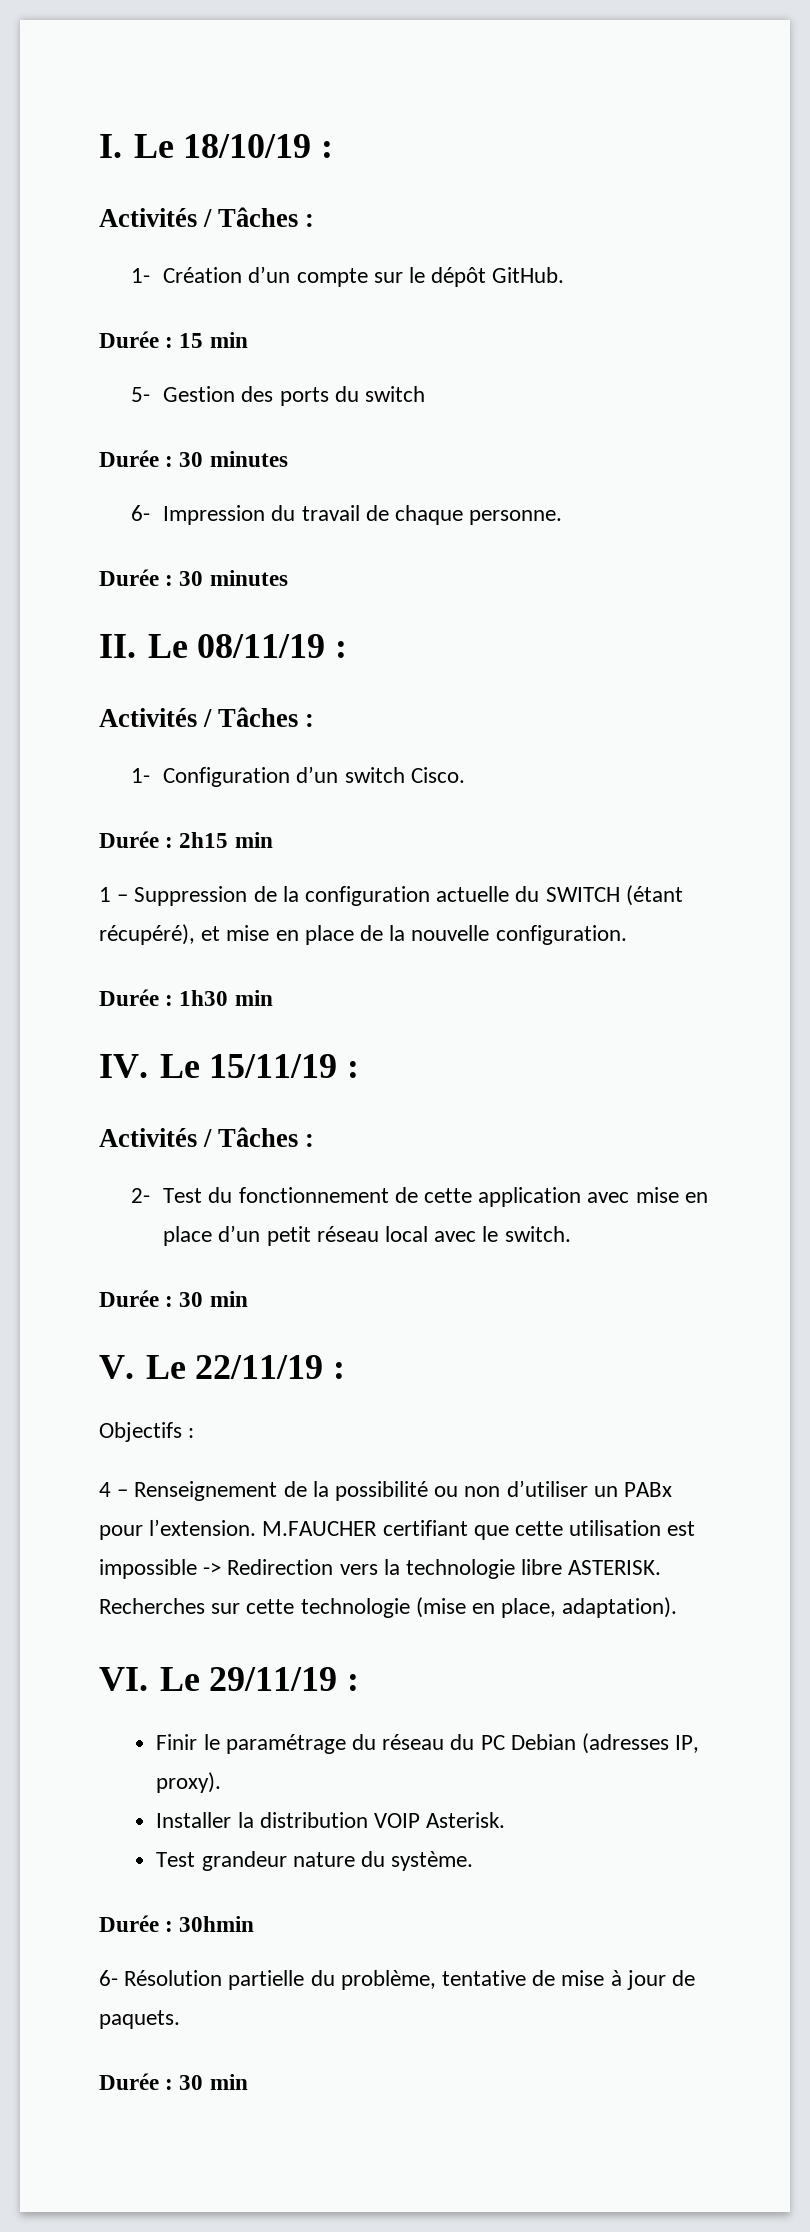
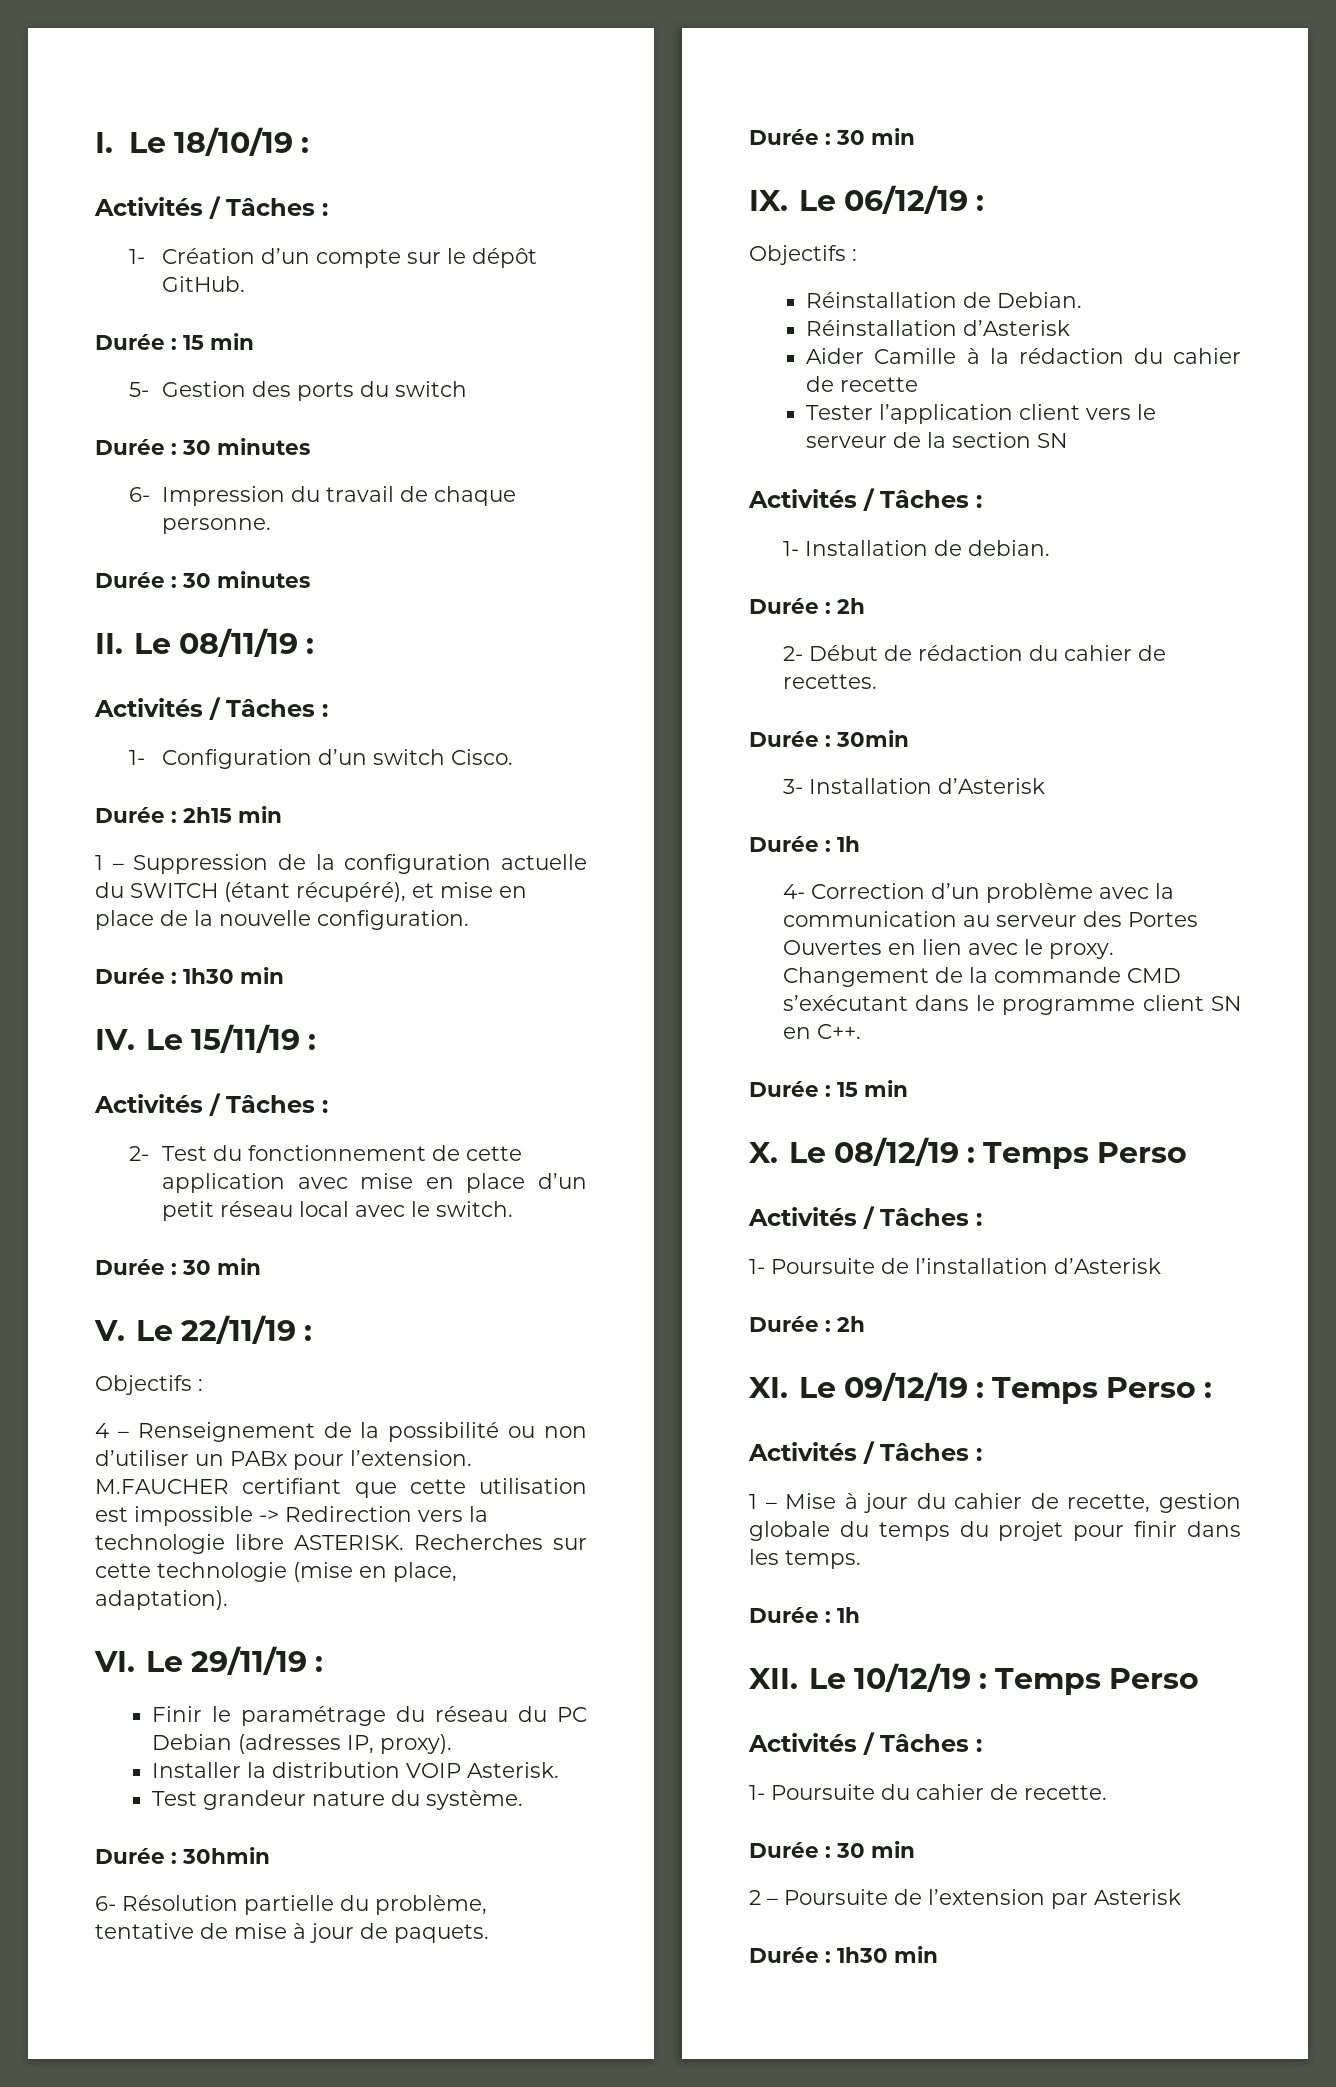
(248, 2082) none -> [749,185,984,214] [749,245,857,265] [806,292,1083,308] [806,320,1071,336] [806,348,1241,364] [806,376,919,392] [806,404,1157,424] [806,432,1068,448] [748,488,982,511] [782,540,1050,556] [749,598,865,614] [782,645,1166,661] [782,674,877,689] [749,730,909,747] [782,778,1045,794] [749,836,860,852] [782,883,1174,903] [782,911,1198,927] [782,939,1114,959] [782,967,1181,987] [782,995,1241,1015] [782,1024,861,1039] [749,1080,908,1097] [749,1137,1188,1169] [748,1206,982,1229] [749,1258,1161,1274] [749,1316,865,1332] [749,1372,1213,1404] [748,1441,982,1464] [749,1493,1241,1513] [749,1521,1241,1541] [749,1549,861,1569] [749,1607,860,1623] [749,1663,1200,1695] [748,1732,982,1755] [749,1784,1107,1800] [749,1841,915,1858] [749,1889,1181,1909] [749,1946,938,1963] // IX. Le 06/12/19 : // Objectifs : // Réinstallation de Debian. // Réinstallation d’Asterisk // Aider Camille à la rédaction du cahier de recette // Tester l’application client vers le serveur de la section SN // Activités / Tâches : // 1- Installation de debian. // Durée : 2h // 2- Début de rédaction du cahier de recettes. // Durée : 30min // 3- Installation d’Asterisk // Durée : 1h // 4- Correction d’un problème avec la communication au serveur des Portes Ouvertes en lien avec le proxy. Changement de la commande CMD s’exécutant dans le programme client SN en C++. // Durée : 15 min // X. Le 08/12/19 : Temps Perso // Activités / Tâches : // 1- Poursuite de l’installation d’Asterisk // Durée : 2h // XI. Le 09/12/19 : Temps Perso : // Activités / Tâches : // 1 – Mise à jour du cahier de recette, gestion globale du temps du projet pour finir dans les temps. // Durée : 1h // XII. Le 10/12/19 : Temps Perso // Activités / Tâches : // 1- Poursuite du cahier de recette. // Durée : 30 min // 2 – Poursuite de l’extension par Asterisk // Durée : 1h30 min

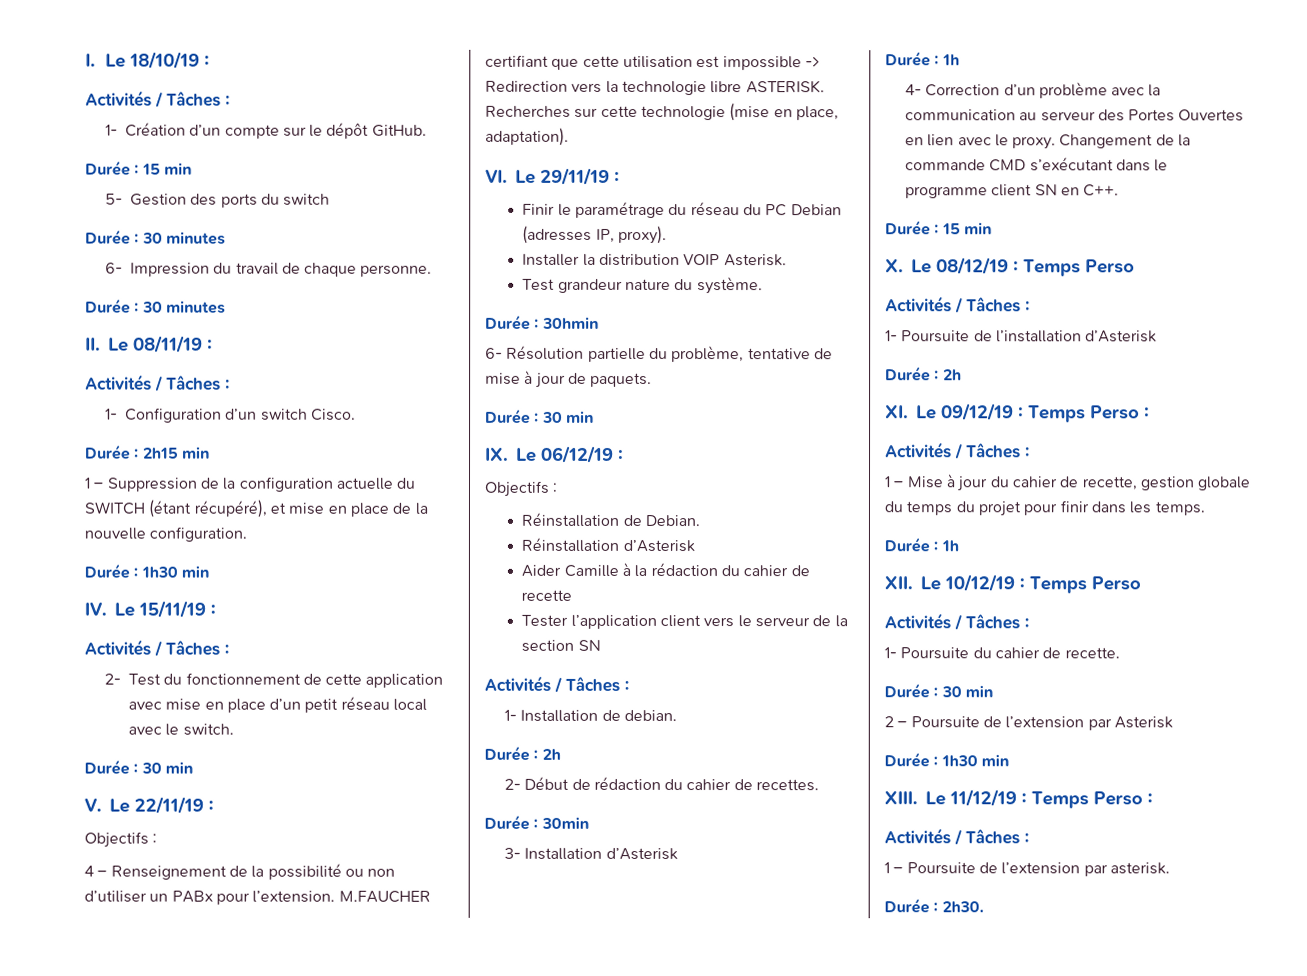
(938, 1954) none -> [884,789,1153,809] [884,828,1029,846] [884,862,1170,877] [884,898,984,914] // XIII. Le 11/12/19 : Temps Perso : // Activités / Tâches : // 1 – Poursuite de l’extension par asterisk. // Durée : 2h30.

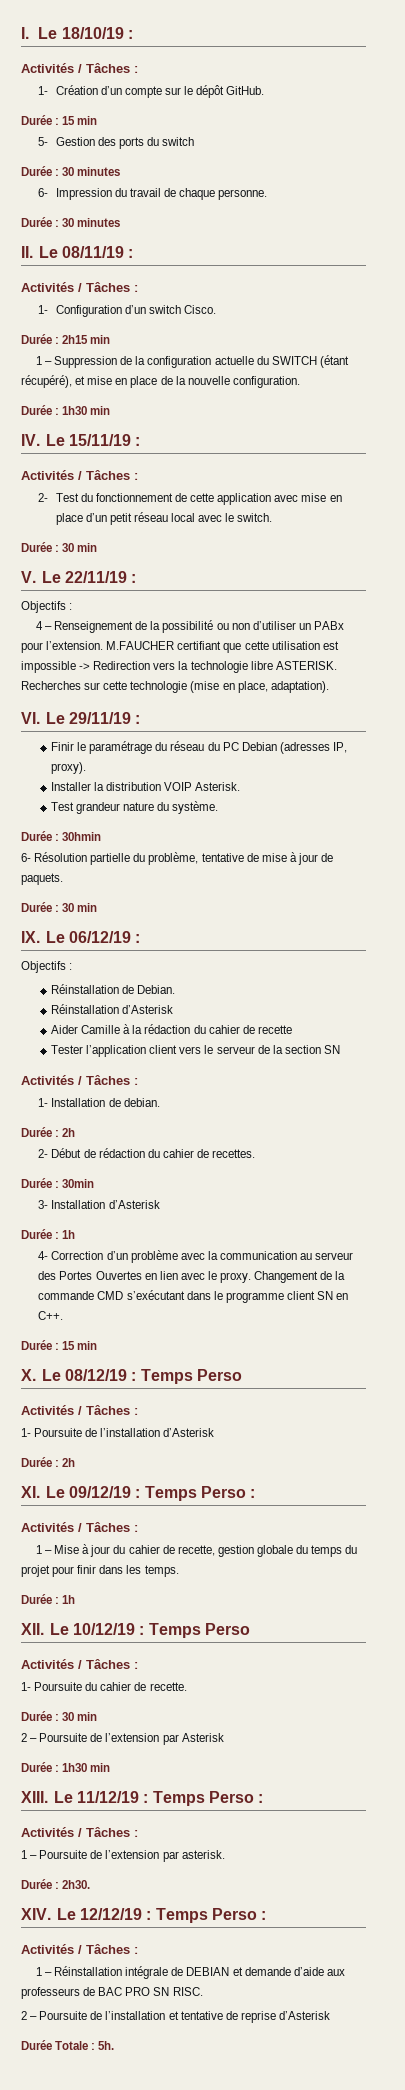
(984, 907) none -> [21,1908,267,1923] [21,1944,138,1954] [35,1966,345,1979] [21,1987,203,1999] [21,2011,330,2023] [21,2040,115,2050] // XIV. Le 12/12/19 : Temps Perso : // Activités / Tâches : // 1 – Réinstallation intégrale de DEBIAN et demande d’aide aux professeurs de BAC PRO SN RISC. // 2 – Poursuite de l’installation et tentative de reprise d’Asterisk // Durée Totale : 5h.

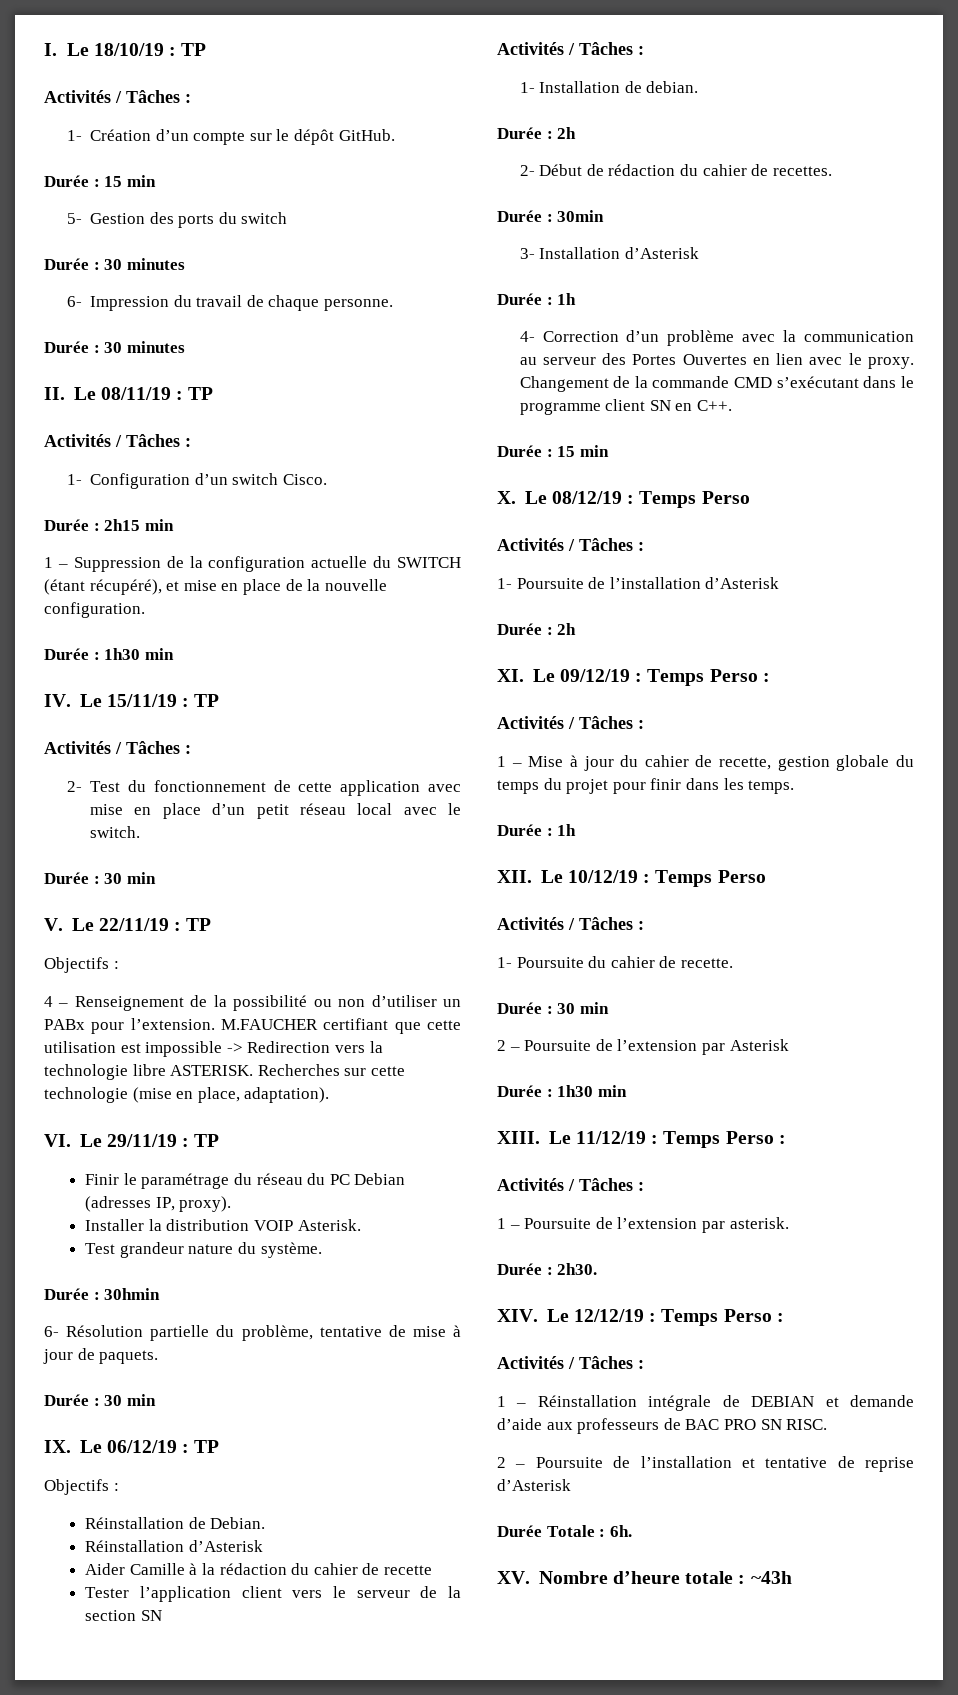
(134, 34) none -> [181,43,207,56] TP
(134, 253) none -> [188,387,214,400] TP
(141, 441) none -> [194,694,220,707] TP
(137, 578) none -> [186,918,212,931] TP
(141, 719) none -> [194,1134,220,1147] TP
(141, 938) none -> [194,1440,220,1453] TP
[98,2041,115,2050] 5h. -> [609,1525,632,1537] [497,1571,792,1584] 6h. // XV. Nombre d’heure totale : ~43h

